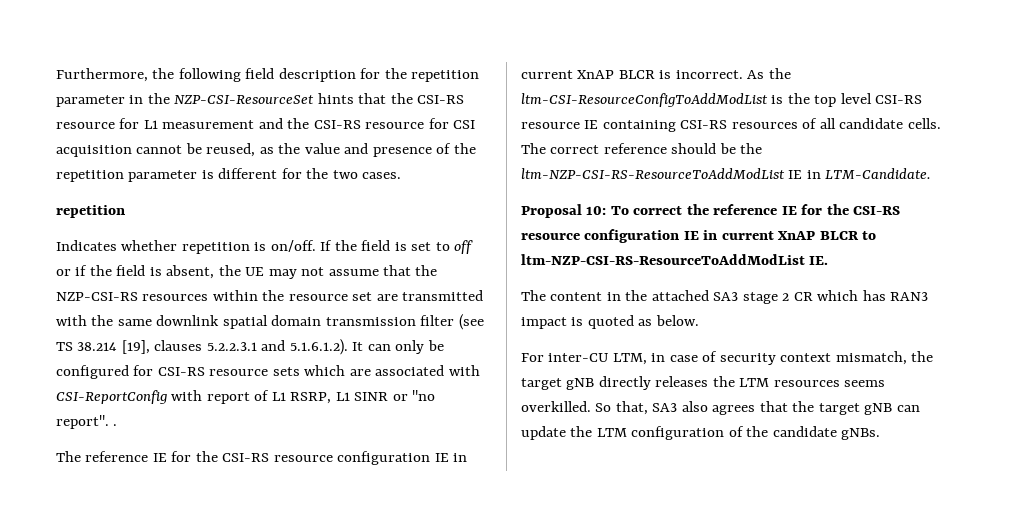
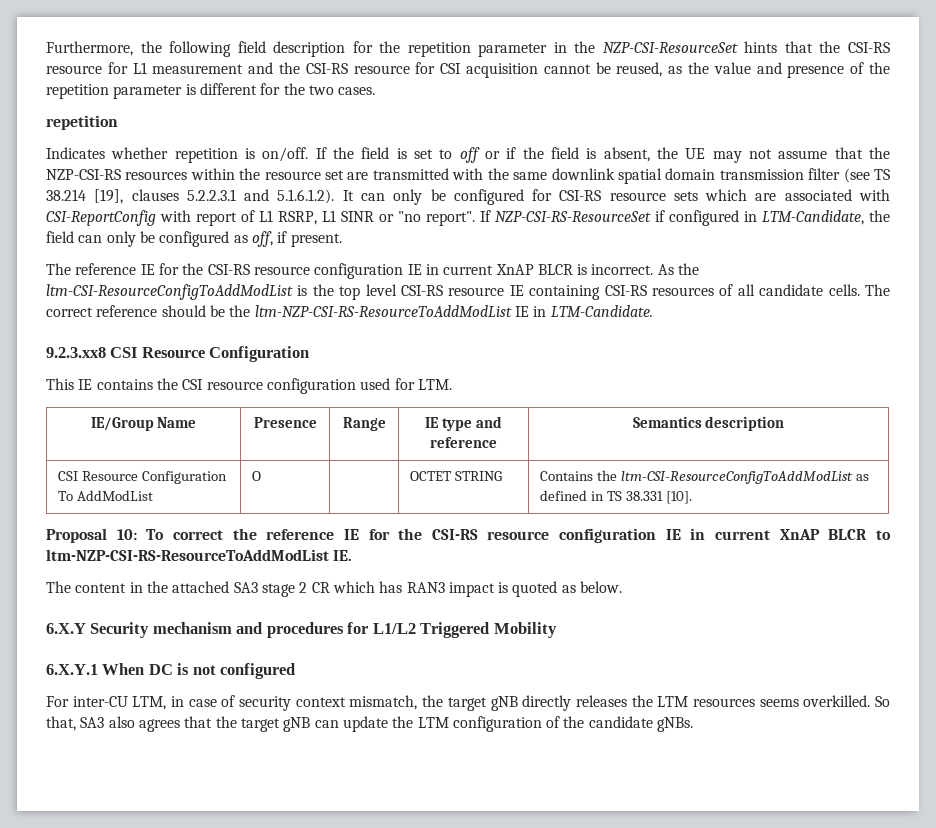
[113,424,118,426] . -> [480,210,890,226] [46,231,342,247] If NZP-CSI-RS-ResourceSet if configured in LTM-Candidate, the field can only be configured as off, if present.
(932, 173) none -> [46,346,310,362] [46,378,452,394] [90,417,197,431] [253,417,317,428] [342,417,386,431] [425,416,502,431] [430,437,497,448] [632,416,785,431] [58,471,228,484] [58,490,154,501] [252,471,262,481] [410,471,503,481] [540,470,870,484] [540,490,693,504] // 9.2.3.xx8 CSI Resource Configuration // This IE contains the CSI resource configuration used for LTM. // IE/Group Name | Presence | Range | IE type and reference | Semantics description // CSI Resource Configuration To AddModList | O | | OCTET STRING | Contains the ltm-CSI-ResourceConfigToAddModList as defined in TS 38.331 [10].
(699, 320) none -> [46,622,557,638] [46,663,296,679] // 6.X.Y Security mechanism and procedures for L1/L2 Triggered Mobility // 6.X.Y.1 When DC is not configured

